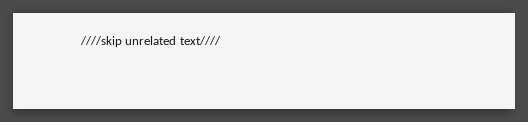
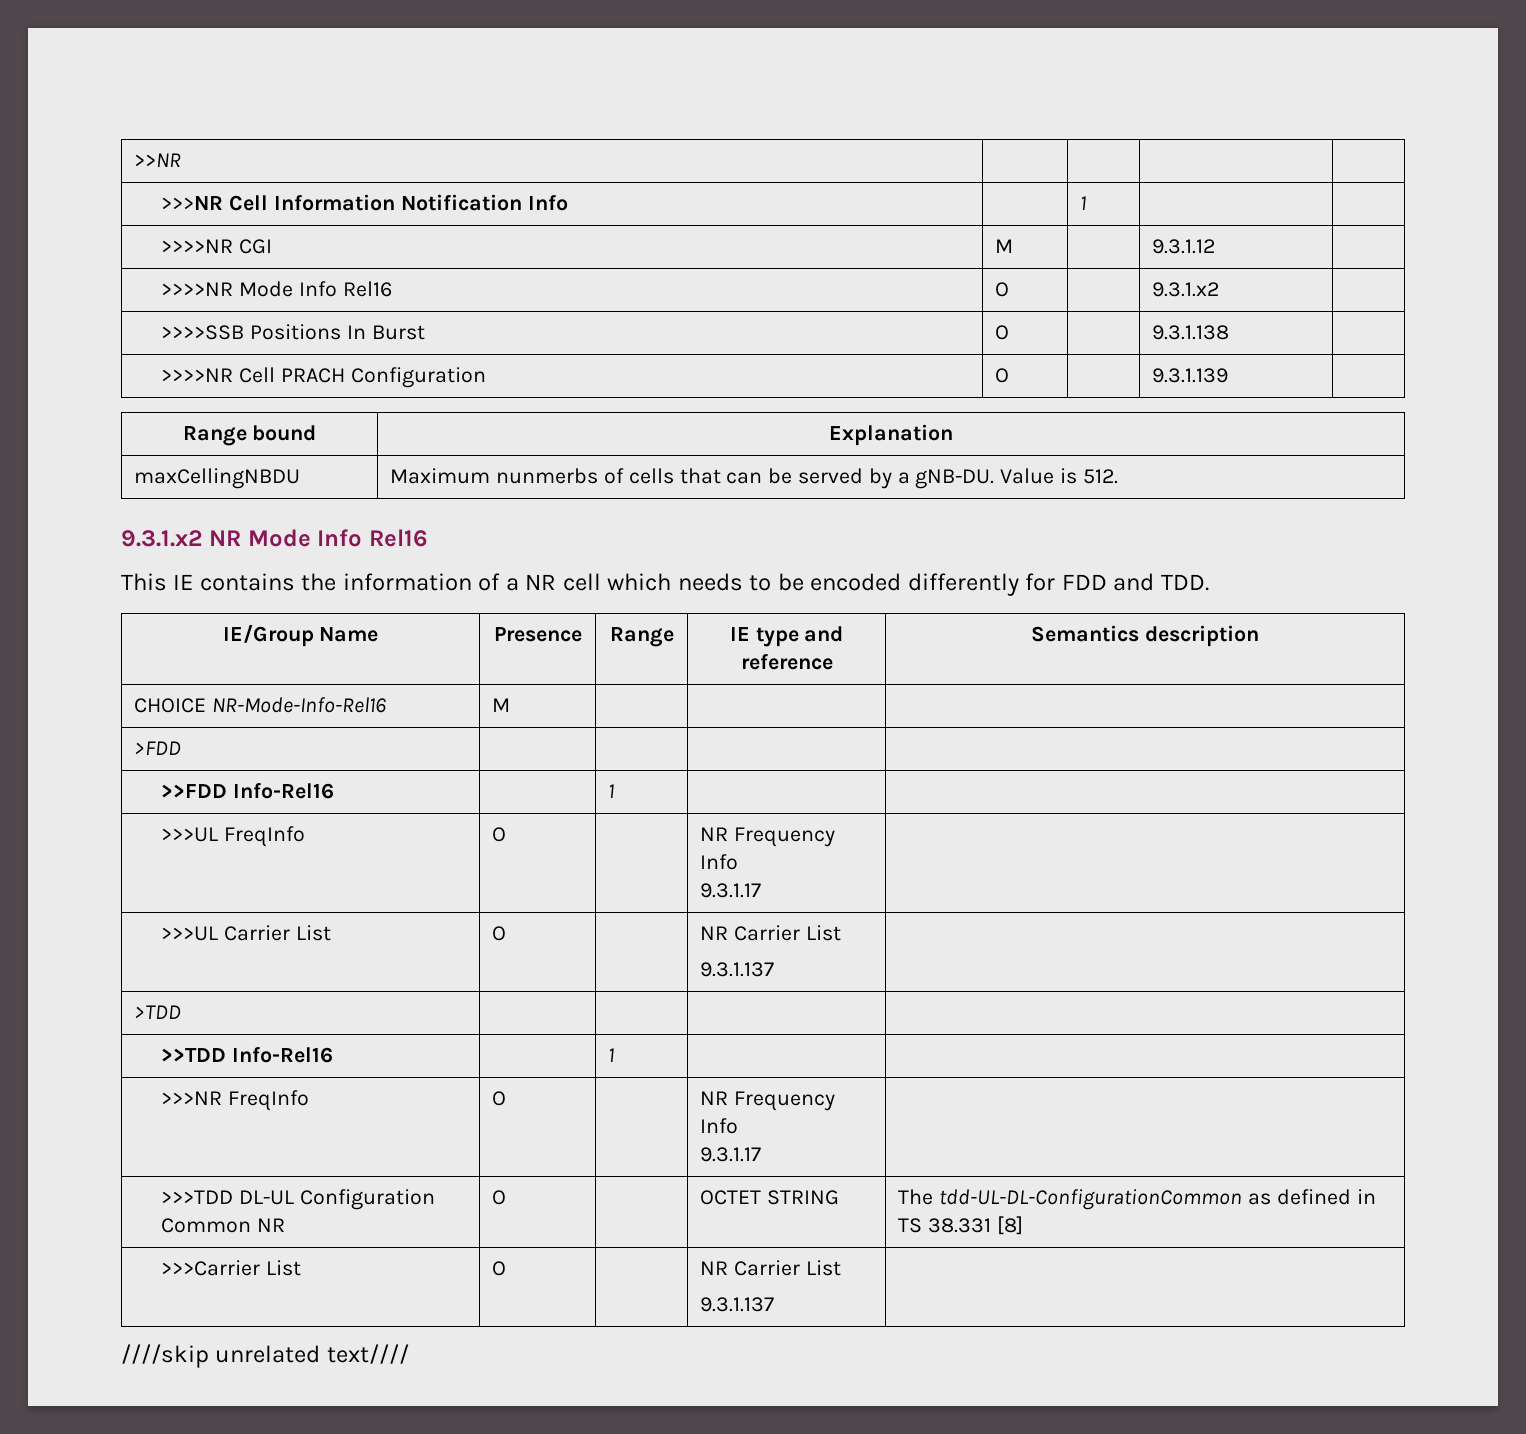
(80, 41) none -> [134,153,182,167] [161,194,568,211] [1080,196,1087,210] [161,239,273,254] [995,239,1014,253] [1152,239,1216,254] [161,281,392,297] [995,282,1010,297] [1152,282,1220,297] [161,324,425,340] [995,325,1010,340] [1152,325,1230,340] [161,367,486,388] [995,368,1010,383] [1152,368,1229,383] [182,425,317,446] [829,424,953,446] [134,468,301,489] [390,468,1118,489] [121,529,428,547] [121,573,1209,596] [222,624,379,647] [493,627,582,642] [609,627,674,647] [729,626,844,647] [740,654,833,670] [1031,625,1259,647] [134,697,387,713] [492,698,511,712] [134,741,182,755] [161,783,335,799] [608,784,615,798] [161,826,306,847] [492,827,507,842] [700,827,836,847] [700,854,739,870] [700,883,762,898] [161,925,331,941] [492,926,507,941] [700,925,842,941] [700,962,775,977] [134,1005,182,1019] [161,1047,334,1063] [608,1048,615,1062] [161,1090,310,1111] [492,1091,507,1106] [700,1091,836,1111] [700,1118,739,1134] [700,1147,762,1162] [161,1189,435,1210] [161,1218,286,1233] [492,1190,507,1205] [700,1190,840,1205] [898,1189,1376,1210] [898,1216,1024,1235] [161,1260,302,1276] [492,1261,507,1276] [700,1260,842,1276] [700,1297,775,1312] >>NR | | | | // >>>NR Cell Information Notification Info | | 1 | | // >>>>NR CGI | M | | 9.3.1.12 | // >>>>NR Mode Info Rel16 | O | | 9.3.1.x2 | // >>>>SSB Positions In Burst | O | | 9.3.1.138 | // >>>>NR Cell PRACH Configuration | O | | 9.3.1.139 | // Range bound | Explanation // maxCellingNBDU | Maximum nunmerbs of cells that can be served by a gNB-DU. Value is 512. // 9.3.1.x2 NR Mode Info Rel16 // This IE contains the information of a NR cell which needs to be encoded differently for FDD and TDD. // IE/Group Name | Presence | Range | IE type and reference | Semantics description // CHOICE NR-Mode-Info-Rel16 | M | | | // >FDD | | | | // >>FDD Info-Rel16 | | 1 | | // >>>UL FreqInfo | O | | NR Frequency Info // 9.3.1.17 | // >>>UL Carrier List | O | | NR Carrier List // 9.3.1.137 | // >TDD | | | | // >>TDD Info-Rel16 | | 1 | | // >>>NR FreqInfo | O | | NR Frequency Info // 9.3.1.17 | // >>>TDD DL-UL Configuration Common NR | O | | OCTET STRING | The tdd-UL-DL-ConfigurationCommon as defined in TS 38.331 [8] // >>>Carrier List | O | | NR Carrier List // 9.3.1.137 | //

